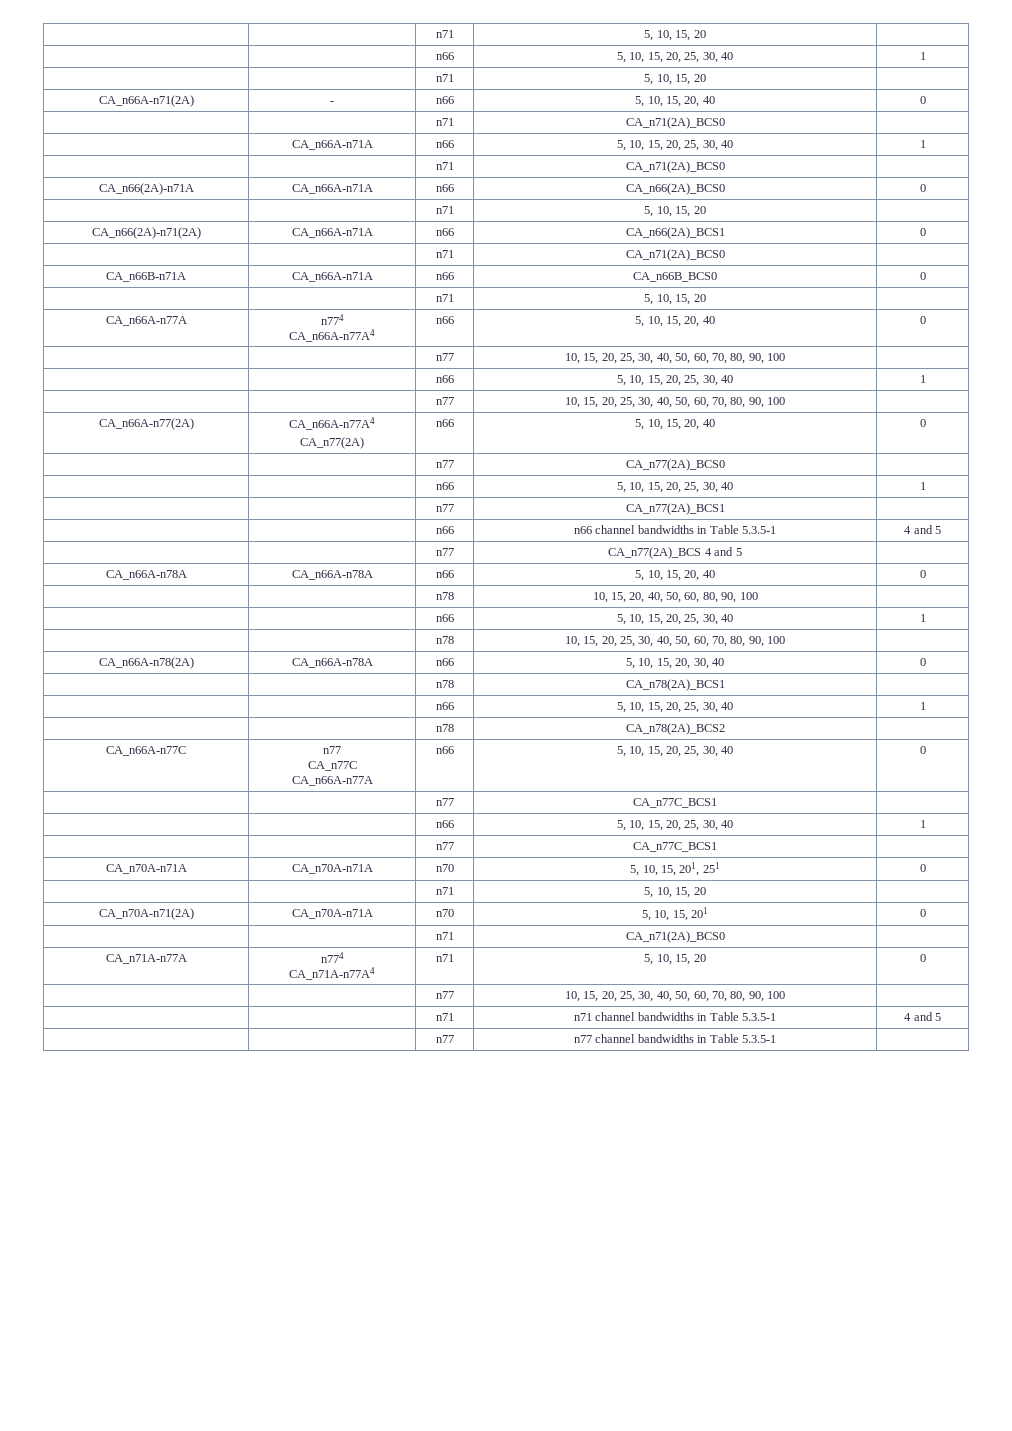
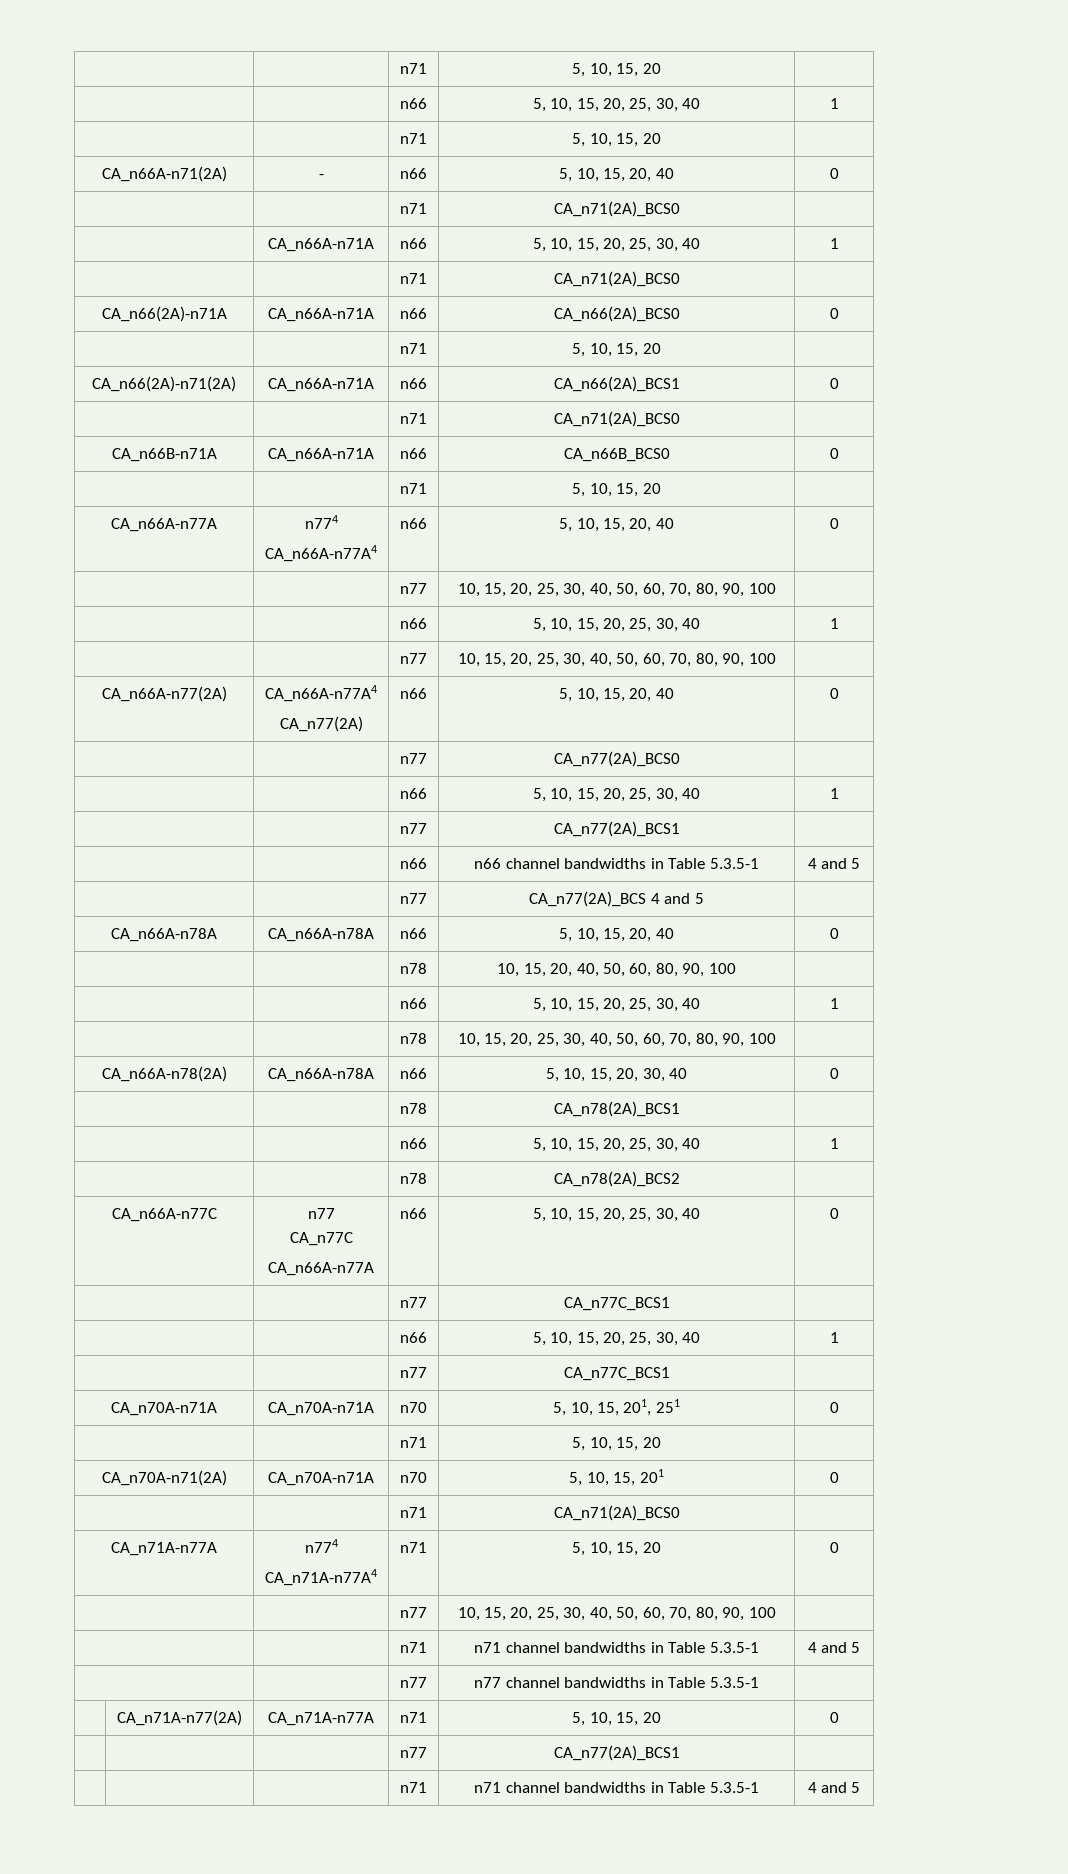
(776, 1039) none -> [117,1710,242,1726] [268,1712,374,1726] [400,1712,427,1723] [572,1712,661,1726] [829,1712,839,1723] [400,1747,427,1758] [553,1745,680,1761] [400,1782,427,1793] [474,1782,759,1793] [807,1782,861,1793] // | CA_n71A-n77(2A) | CA_n71A-n77A | n71 | 5, 10, 15, 20 | 0 // | | | n77 | CA_n77(2A)_BCS1 | // | | | n71 | n71 channel bandwidths in Table 5.3.5-1 | 4 and 5

